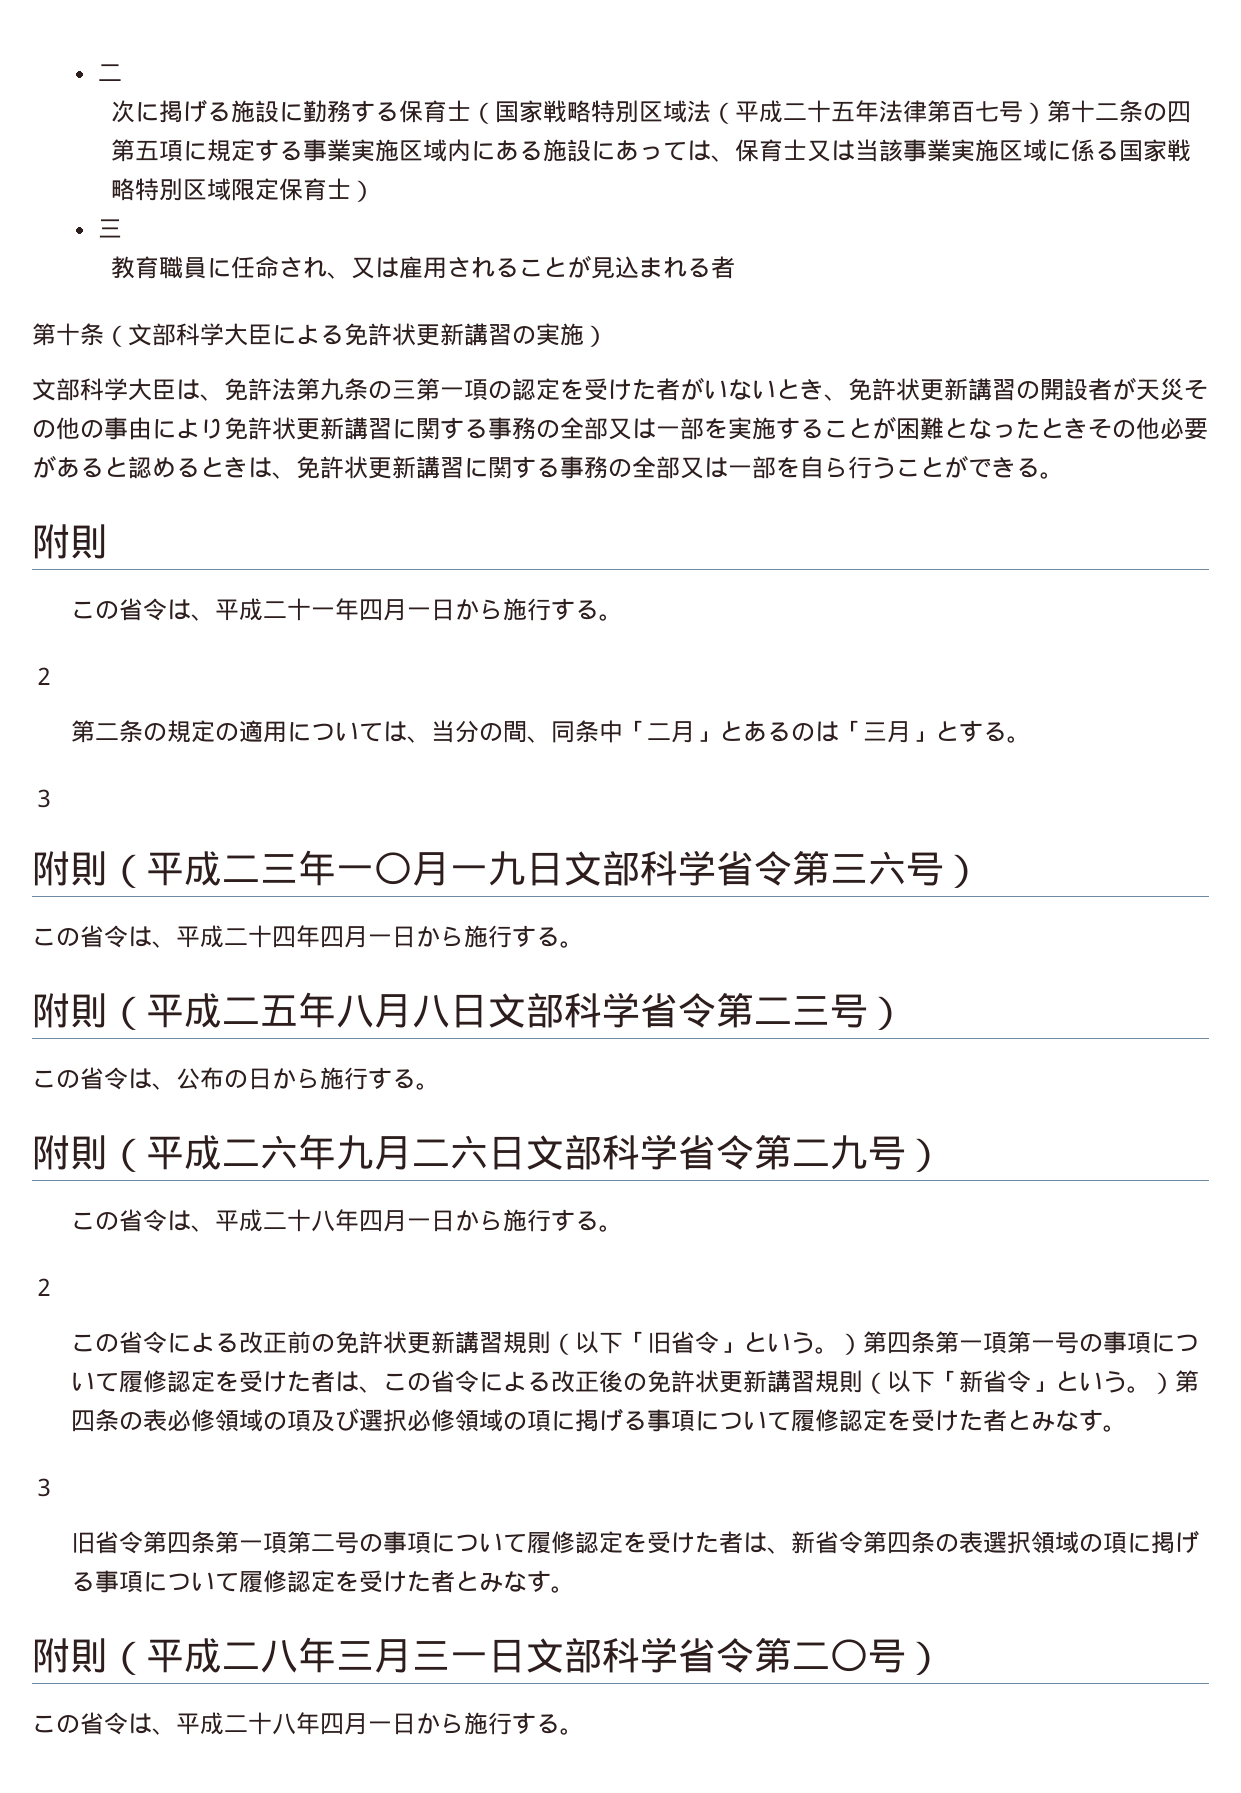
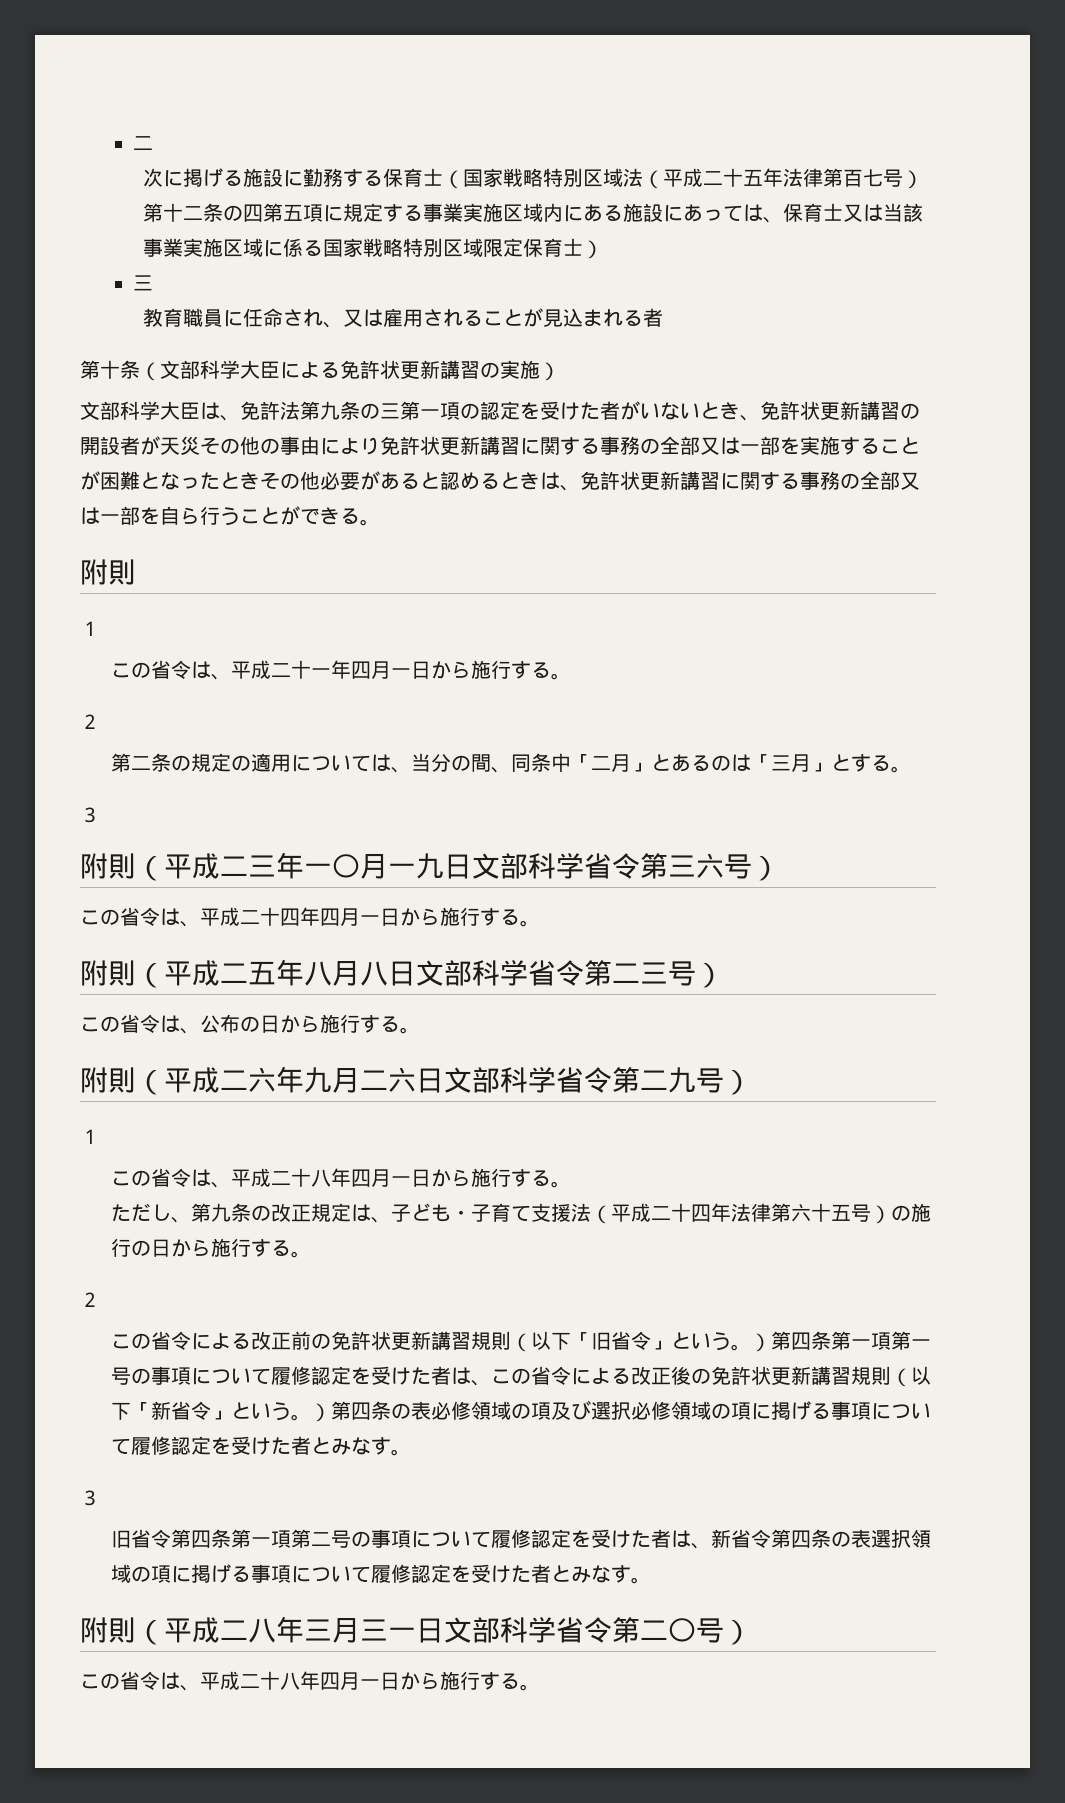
(108, 541) none -> [80,621,100,636] // １
(944, 1155) none -> [80,1129,100,1144] // １
(624, 1228) none -> [111,1203,932,1224] [111,1238,312,1258] // ただし、第九条の改正規定は、子ども・子育て支援法（平成二十四年法律第六十五号）の施行の日から施行する。

